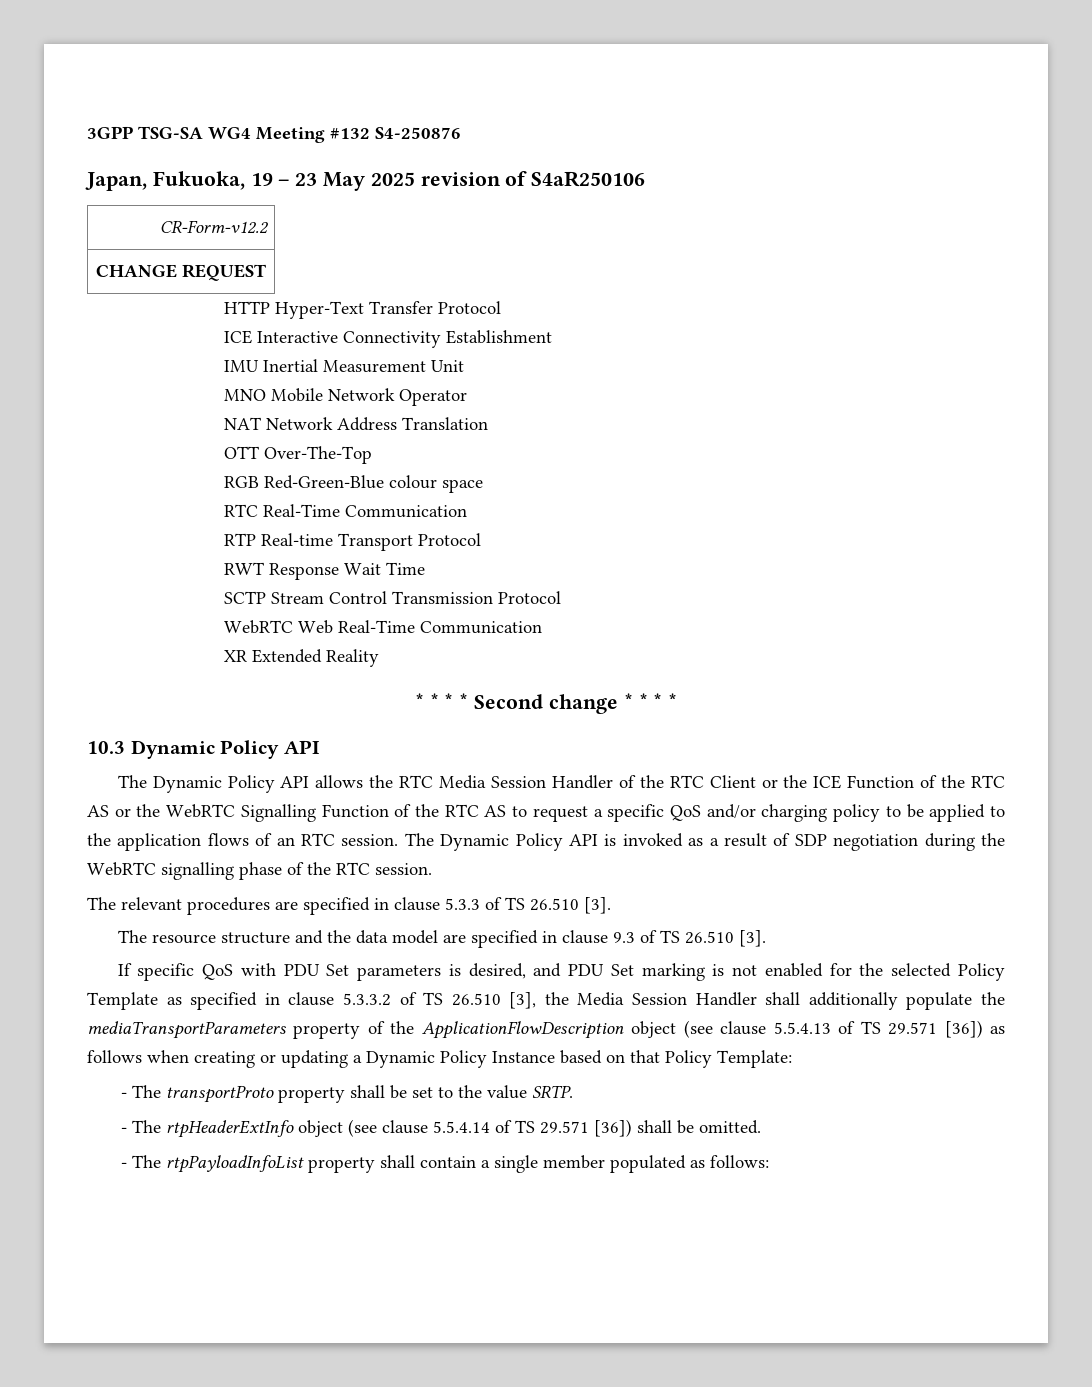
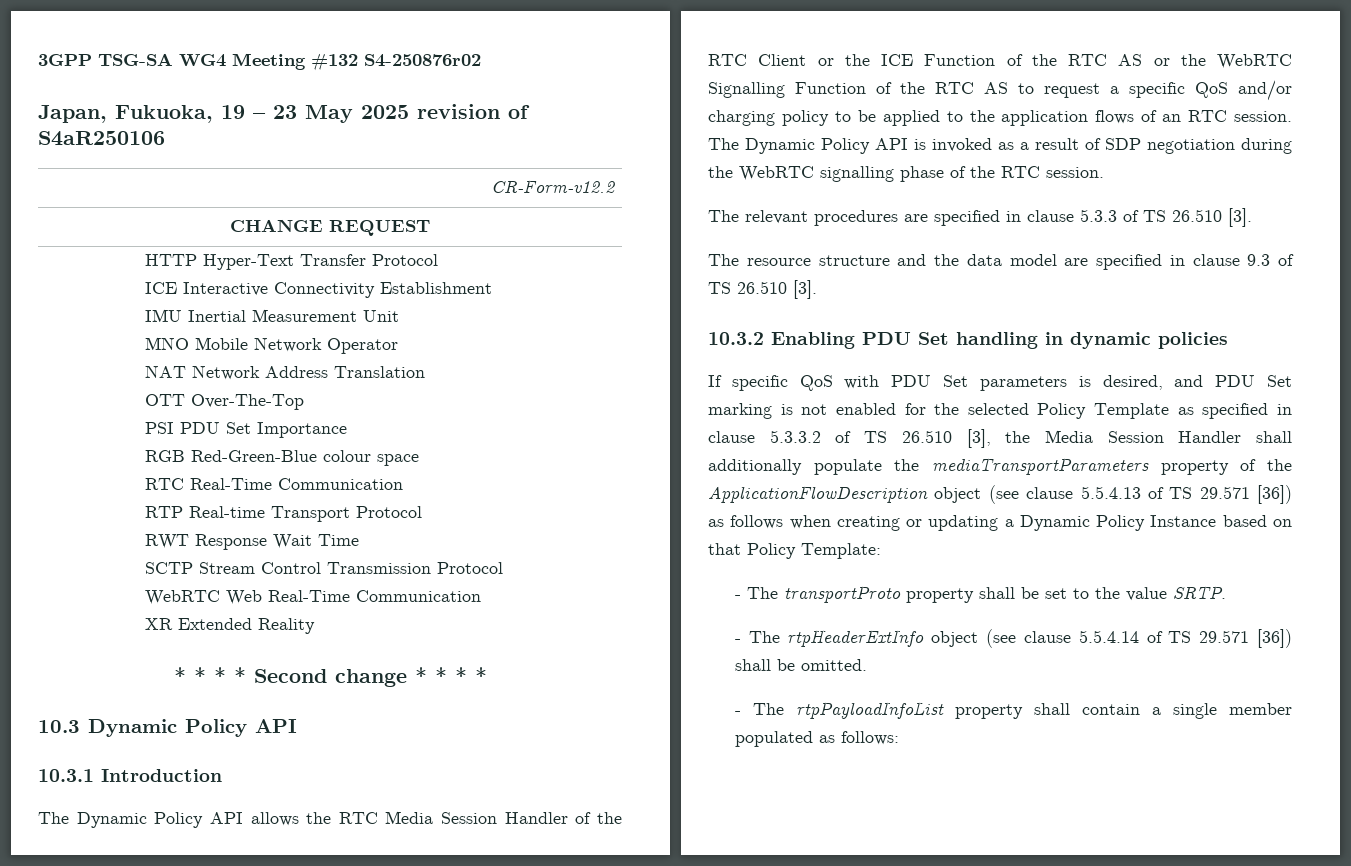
[375,127,461,139] S4-250876 -> [364,54,481,67] S4-250876r02
(372, 455) none -> [145,422,348,438] // PSI PDU Set Importance
(320, 747) none -> [38,769,222,782] // 10.3.1 Introduction
(766, 938) none -> [708,332,1228,349] // 10.3.2 Enabling PDU Set handling in dynamic policies

